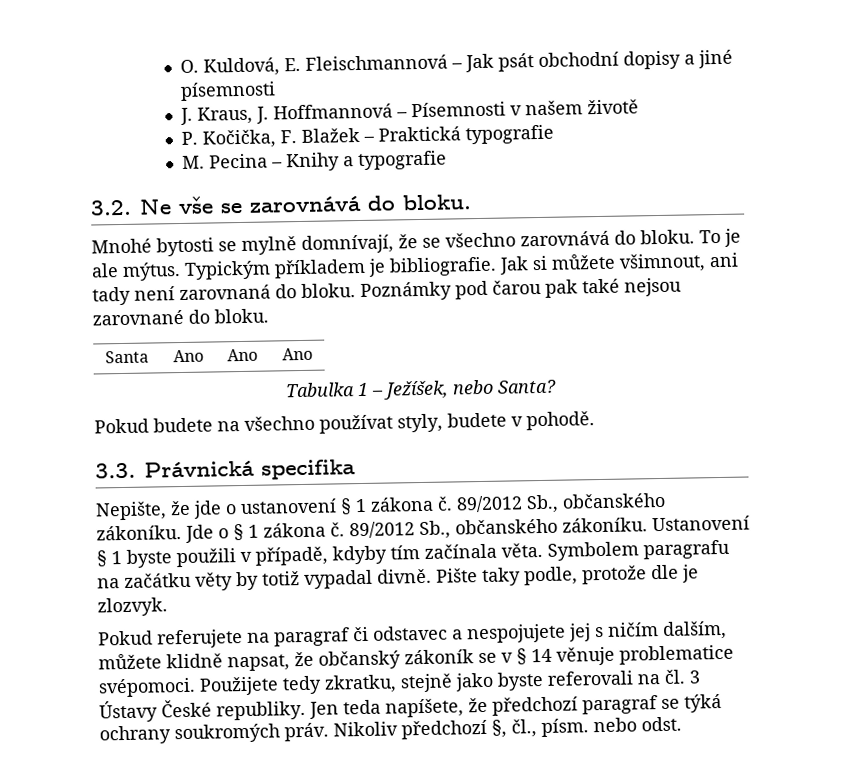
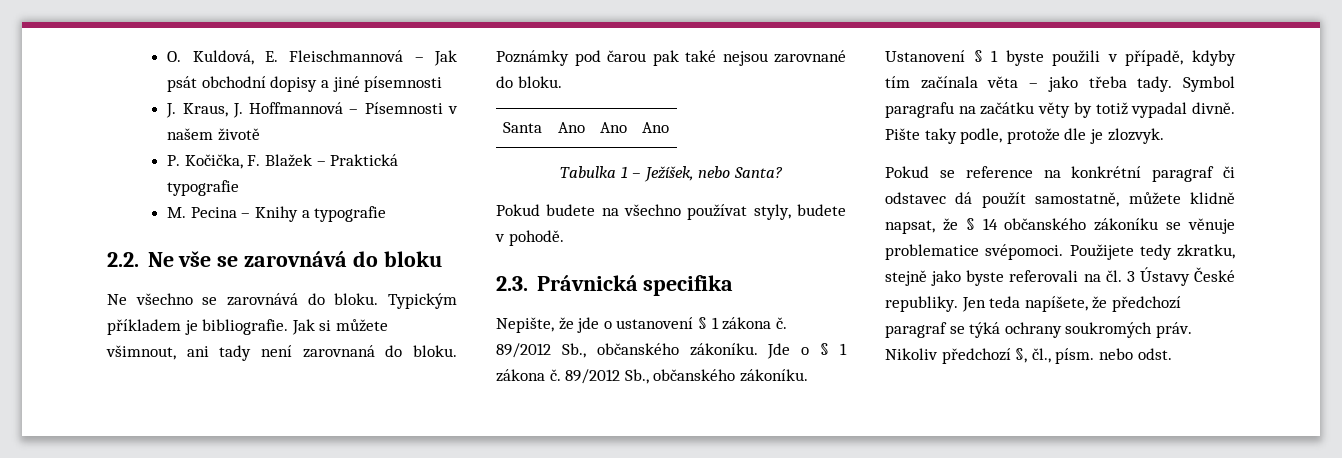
[90,199,132,216] 3.2. -> [107,252,139,267] 2.2.
[402,194,472,211] [91,228,741,257] [91,262,181,281] bloku. // Mnohé bytosti se mylně domnívají, že se všechno zarovnává do bloku. To je ale mýtus. -> [383,251,442,267] [107,293,379,306] bloku // Ne všechno se zarovnává do bloku.
[95,462,136,479] 3.3. -> [496,276,528,291] 2.3.
[501,541,639,561] věta. Symbolem -> [987,76,1235,92] věta – jako třeba tady. Symbol
[157,620,727,649] [98,648,552,672] referujete na paragraf či odstavec a nespojujete jej s ničím dalším, můžete klidně napsat, že občanský zákoník se v § 14 -> [939,166,1235,182] [885,192,1235,208] [885,218,1182,234] se reference na konkrétní paragraf či odstavec dá použít samostatně, můžete klidně napsat, že § 14 občanského zákoníku se

